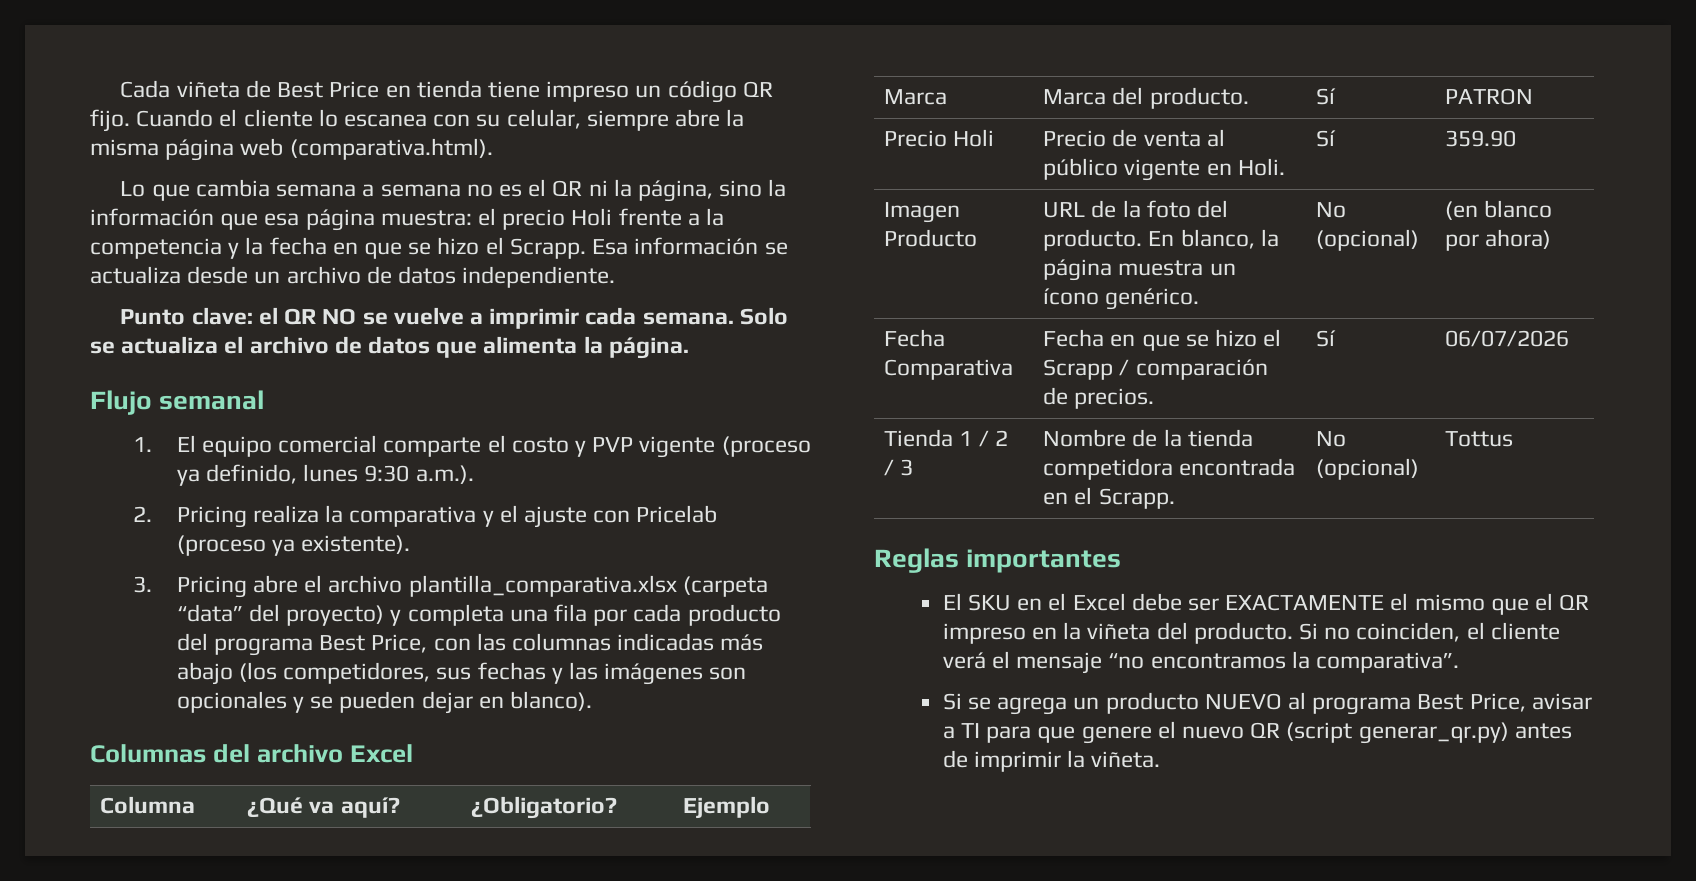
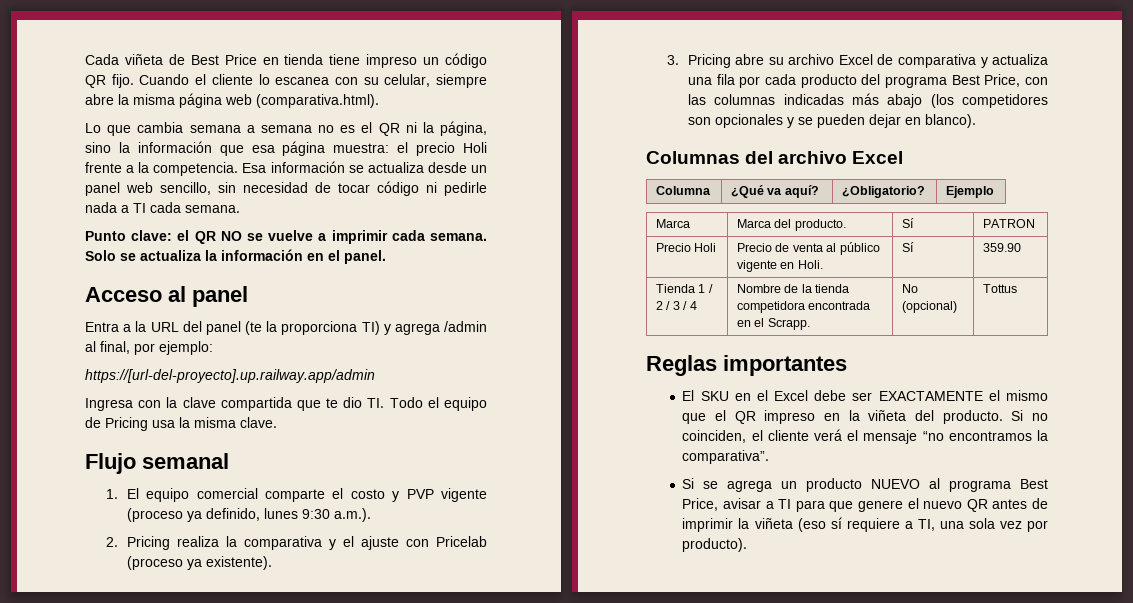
[90,237,586,259] competencia y la fecha en que se hizo el Scrapp. -> [153,162,239,176] competencia.
[286,266,616,288] archivo de datos independiente. -> [85,181,487,196] [85,202,240,213] panel web sencillo, sin necesidad de tocar código ni pedirle nada a TI cada semana.
[224,336,689,359] el archivo de datos que alimenta la página. -> [205,249,386,264] [85,286,248,307] [85,321,488,335] [85,341,213,355] [85,369,375,383] [85,397,488,411] [85,417,277,431] la información en el panel. // Acceso al panel // Entra a la URL del panel (te la proporciona TI) y agrega /admin al final, por ejemplo: // https://[url-del-proyecto].up.railway.app/admin // Ingresa con la clave compartida que te dio TI. Todo el equipo de Pricing usa la misma clave.
[304,575,768,597] [176,604,504,626] el archivo plantilla_comparativa.xlsx (carpeta “data” del proyecto) y completa -> [768,54,1048,68] su archivo Excel de comparativa y actualiza
[283,662,704,685] competidores, sus fechas y las imágenes -> [962,94,1048,108] competidores
[884,202,961,223] [884,229,978,247] [1043,200,1228,218] [1043,229,1279,251] [1043,259,1236,281] [1043,288,1200,310] [1316,202,1347,218] [1316,229,1420,251] [1445,200,1553,220] [1445,229,1552,251] [884,329,946,347] [884,359,1014,380] [1043,329,1282,351] [1043,359,1268,380] [1043,387,1155,409] [1316,330,1337,347] [1445,330,1570,347] // Imagen Producto | URL de la foto del producto. En blanco, la página muestra un ícono genérico. | No (opcional) | (en blanco por ahora) // Fecha Comparativa | Fecha en que se hizo el Scrapp / comparación de precios. | Sí | 06/07/2026 -> (1022, 247) none
(914, 467) none -> [683,301,697,310] / 4
[1286,722,1509,744] (script generar_qr.py) -> (988, 505) none
[1091,751,1161,768] viñeta. -> [754,517,1048,532] [682,538,748,552] viñeta (eso sí requiere a TI, una sola vez por producto).

